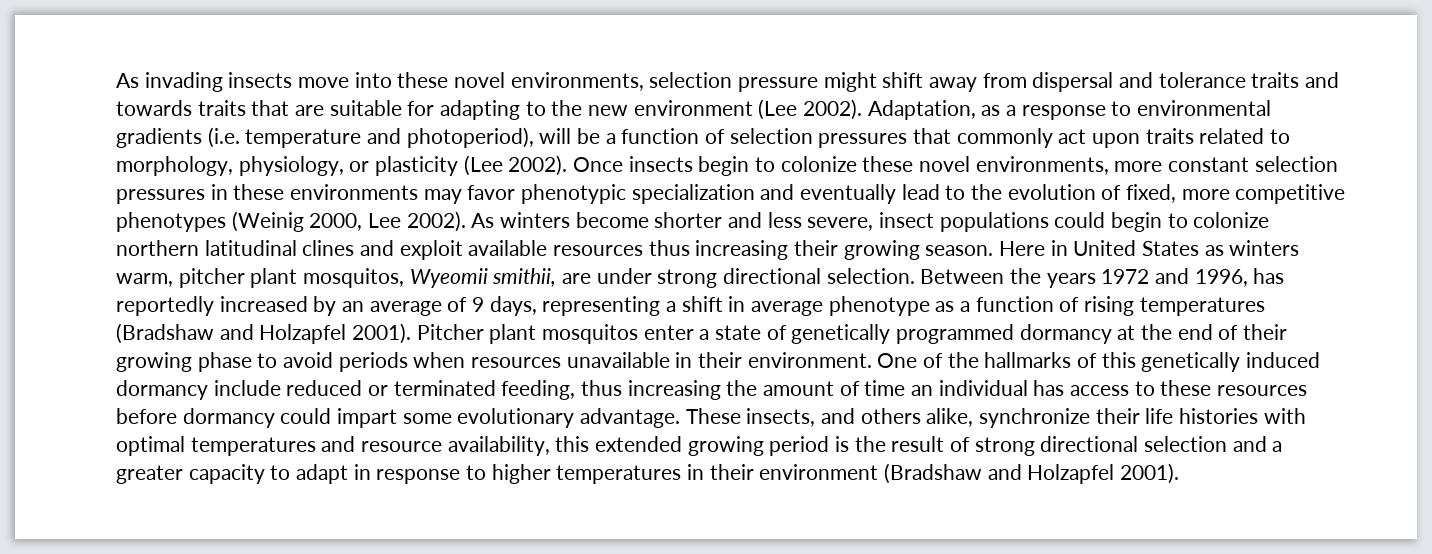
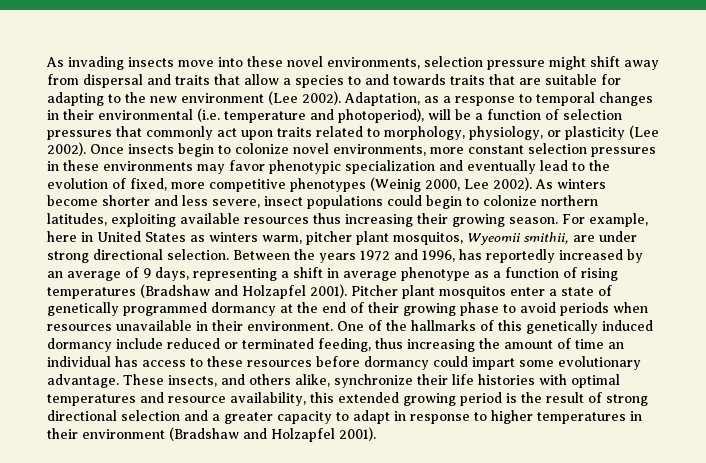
[1158,72,1300,88] tolerance traits -> [175,74,361,88] traits that allow a species to
[1137,100,1272,116] [116,128,202,148] environmental gradients -> [536,92,653,106] [47,109,193,120] temporal changes in their environmental
[862,156,914,172] these -> (289, 148) none
[204,240,463,260] latitudinal clines and exploit -> [47,213,176,227] latitudes, exploiting
[999,241,1046,256] Here -> [562,213,648,227] [47,231,77,242] For example, here

